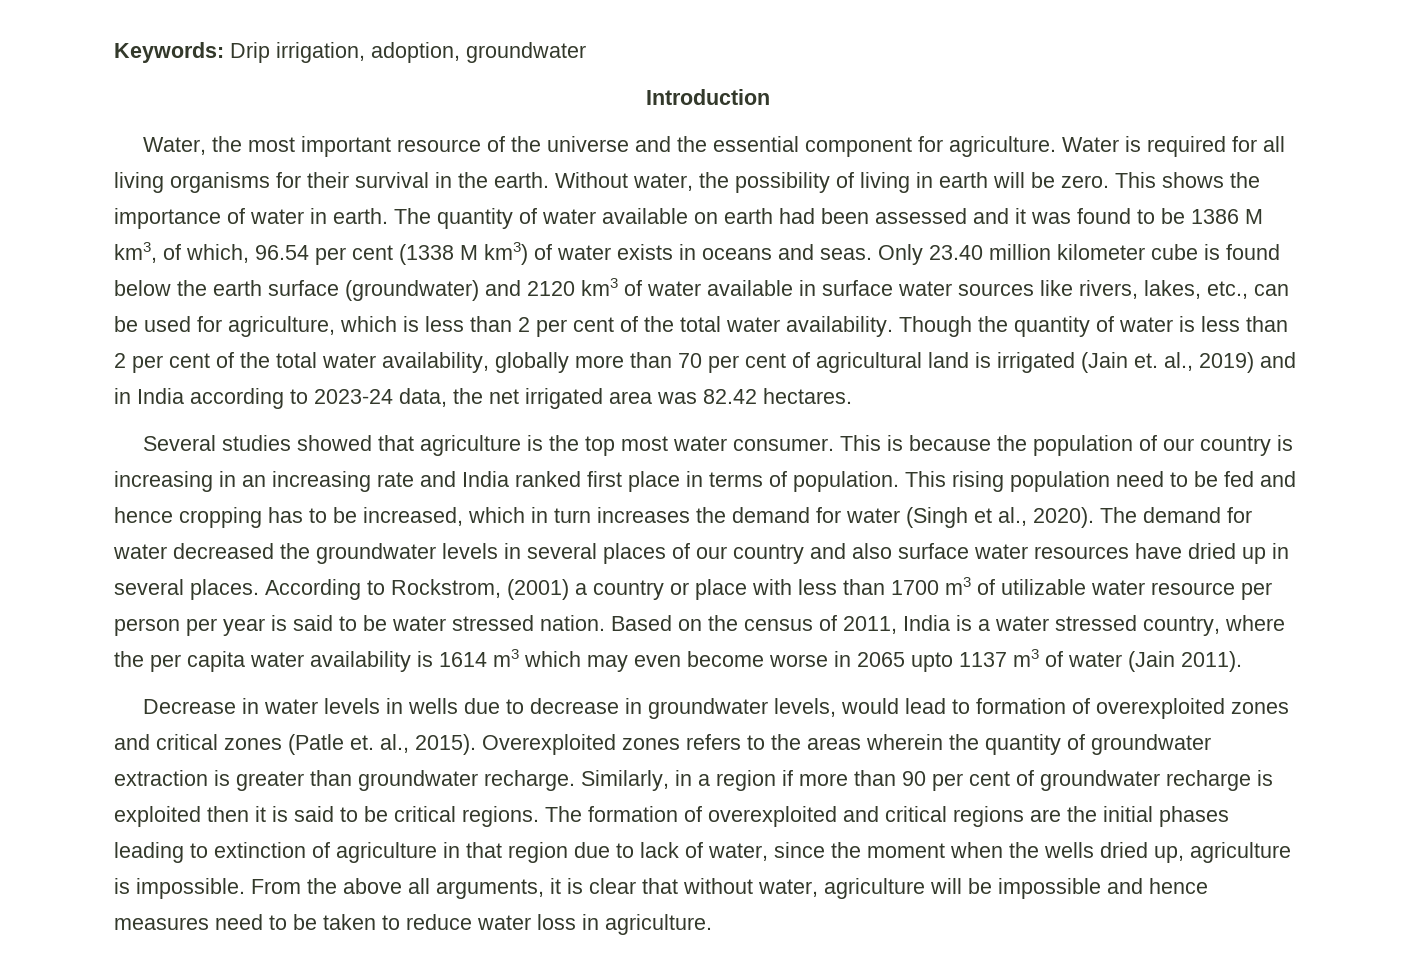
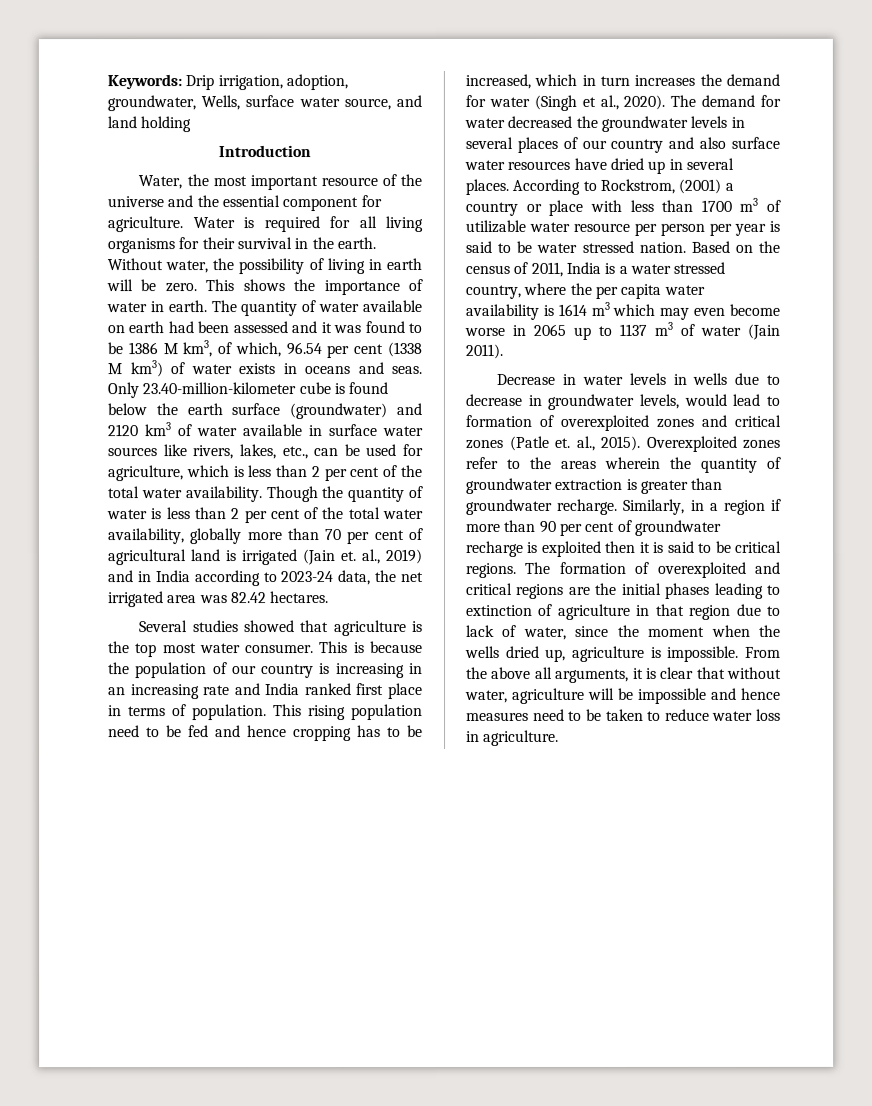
[466,42,586,63] groundwater -> [107,95,422,112] [107,116,192,133] groundwater, Wells, surface water source, and land holding
[929,244,1145,260] 23.40 million kilometer -> [142,382,297,395] 23.40-million-kilometer
[911,652,953,672] upto -> [573,325,612,340] up to
[686,734,741,750] refers -> [465,456,498,469] refer

